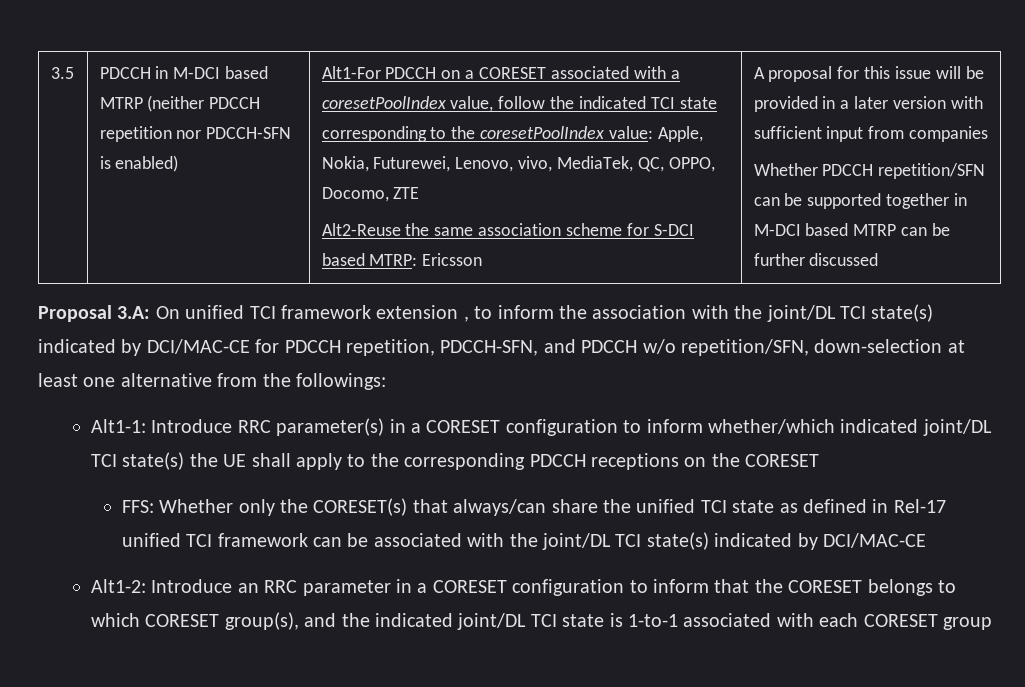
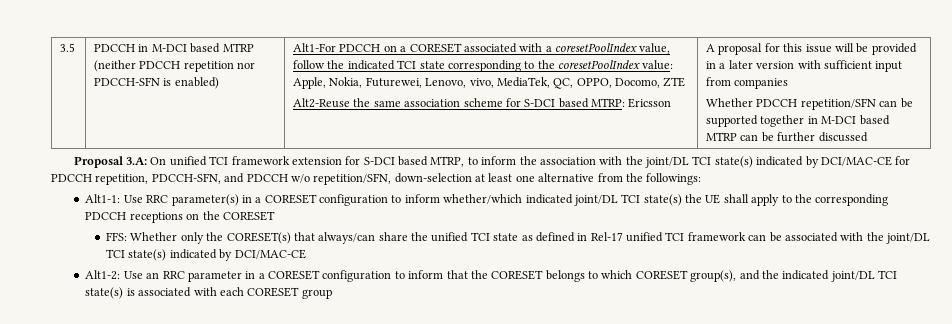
[463,316,469,322] , -> [345,156,465,167] for S-DCI based MTRP,
[151,419,233,433] Introduce -> [123,195,143,203] Use
[151,579,233,593] Introduce -> [123,271,143,279] Use
[562,613,678,627] state is 1-to-1 -> [85,287,135,299] state(s) is

